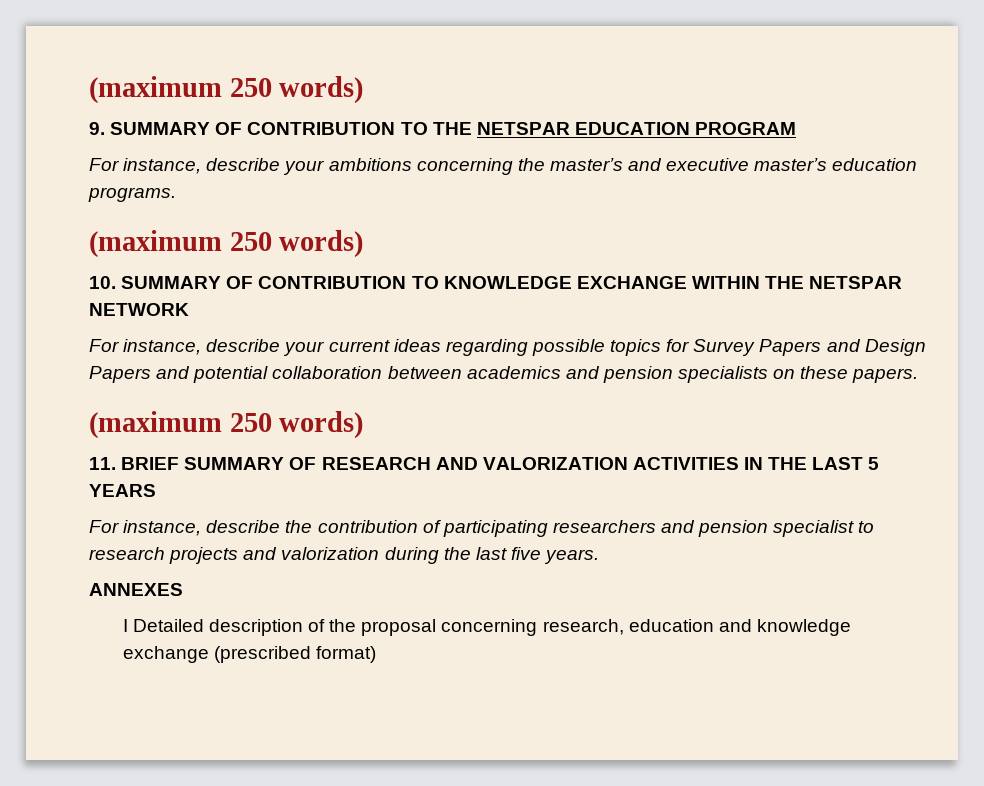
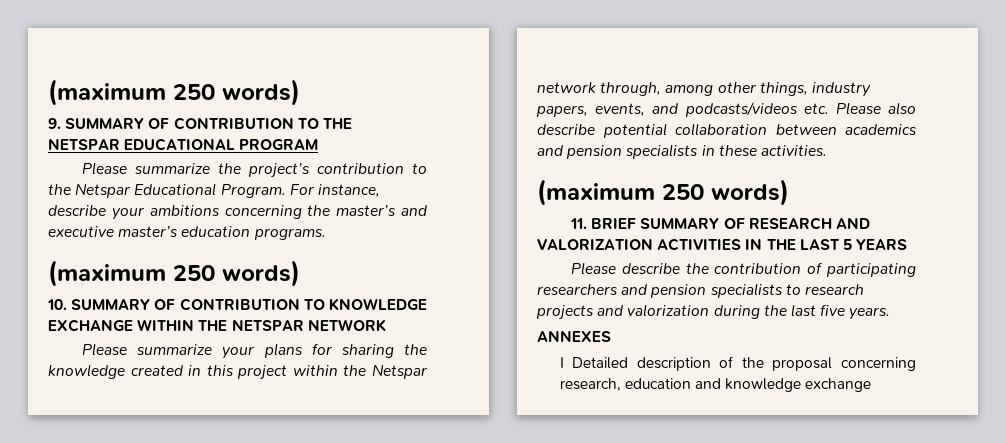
[574,122,690,135] EDUCATION -> [124,138,236,151] EDUCATIONAL
(797, 128) none -> [81,162,427,178] [48,183,286,198] Please summarize the project’s contribution to the Netspar Educational Program.
[89,339,926,356] [89,366,191,383] For instance, describe your current ideas regarding possible topics for Survey Papers and Design Papers and -> [81,343,427,359] [48,364,427,380] [537,82,871,97] [536,102,916,117] [537,124,595,135] Please summarize your plans for sharing the knowledge created in this project within the Netspar network through, among other things, industry papers, events, and podcasts/videos etc. Please also describe
[773,366,919,383] on these papers. -> [701,145,827,156] in these activities.
[89,520,202,536] For instance, -> [570,262,616,275] Please
[773,520,855,537] specialist -> [710,283,783,298] specialists
[213,646,376,663] (prescribed format) -> (872, 385) none

